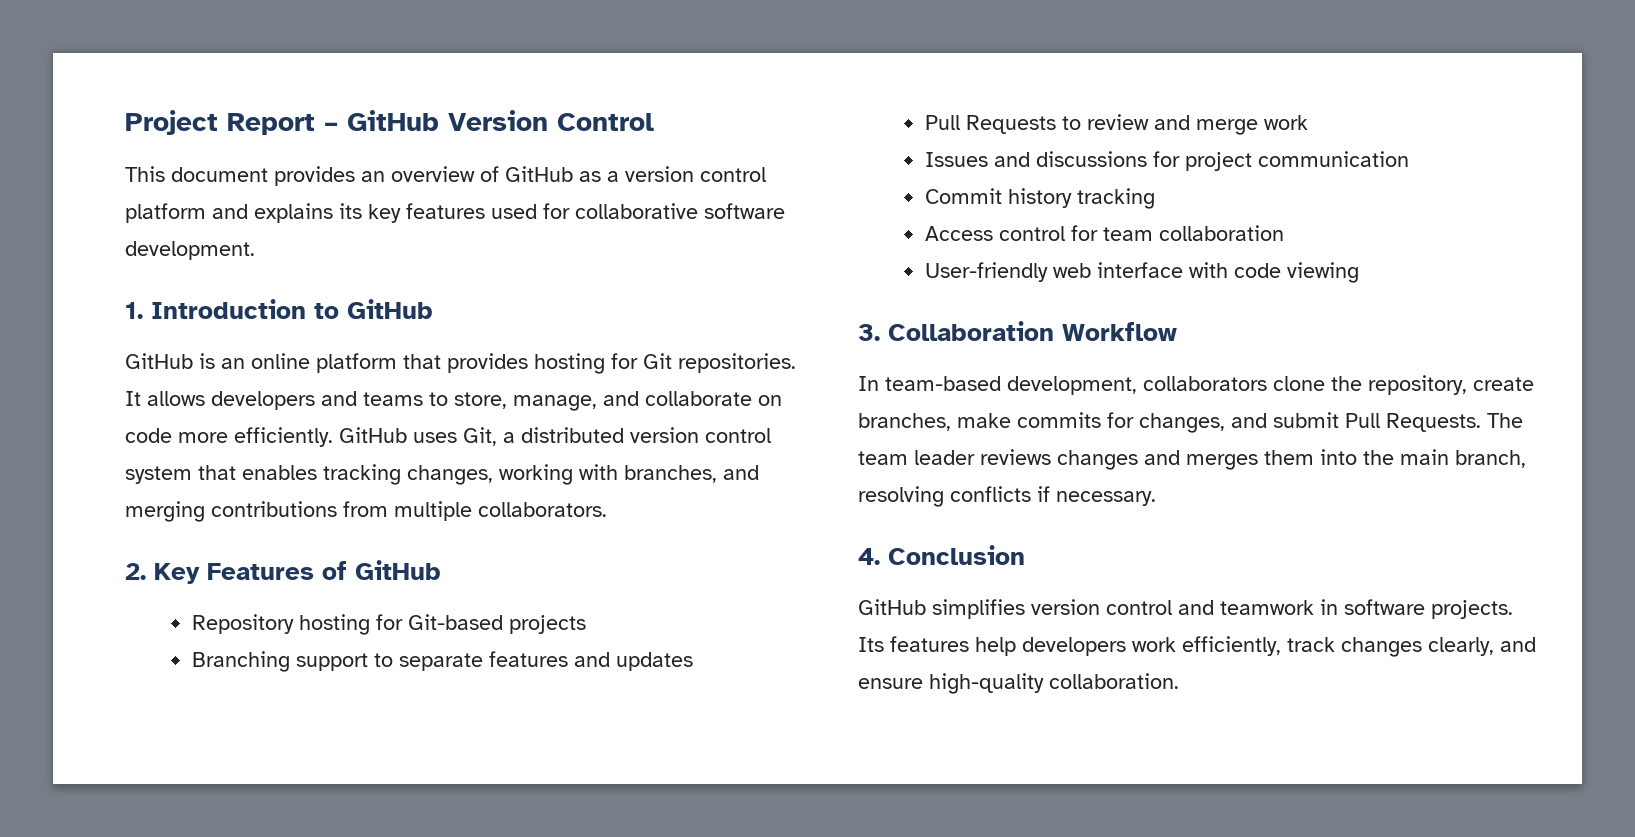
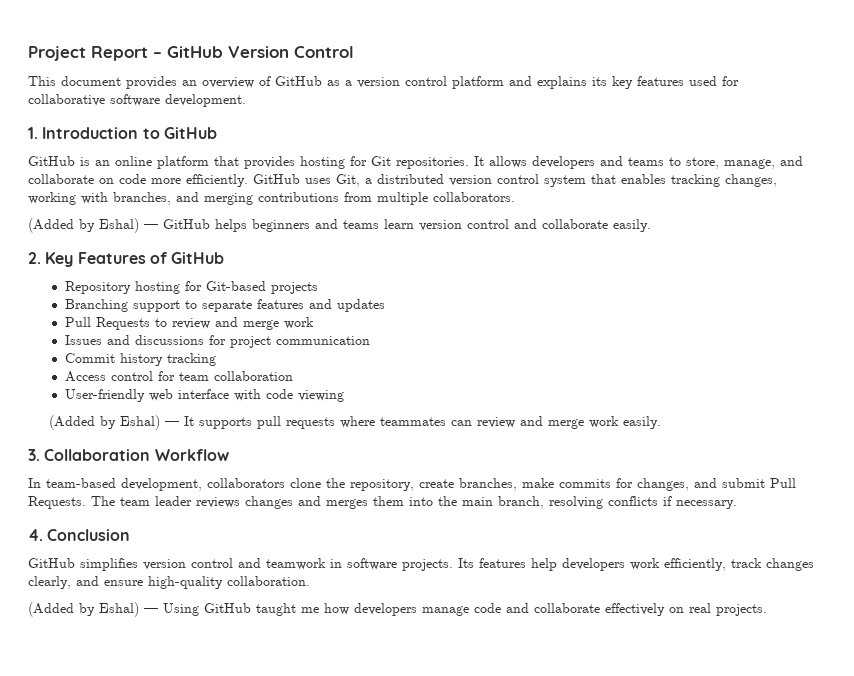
(607, 509) none -> [28,218,651,233] // (Added by Eshal) — GitHub helps beginners and teams learn version control and collaborate easily.
(1359, 272) none -> [49,415,662,430] // (Added by Eshal) — It supports pull requests where teammates can review and merge work easily.
(1179, 681) none -> [28,602,767,617] // (Added by Eshal) — Using GitHub taught me how developers manage code and collaborate effectively on real projects.

